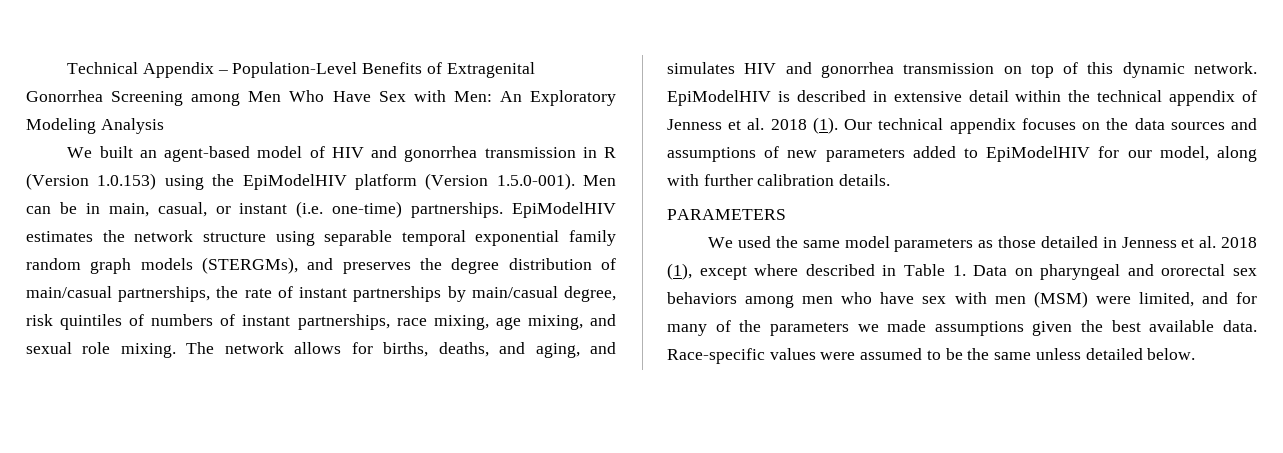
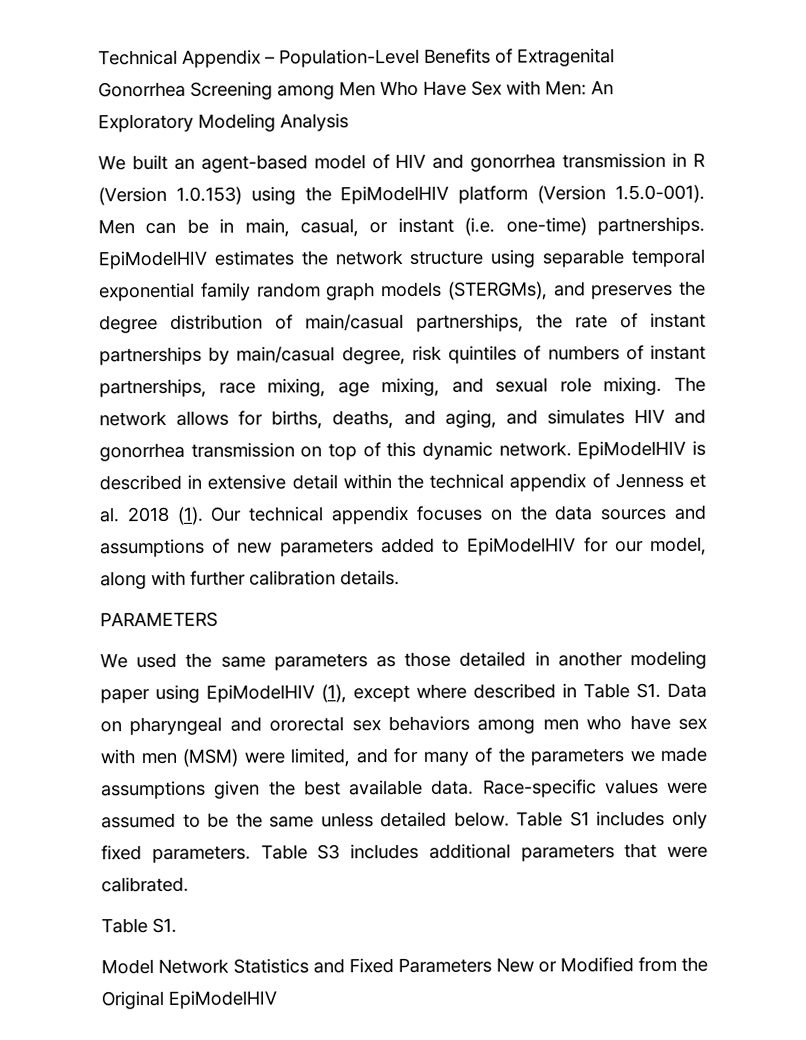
[844,236,890,248] model -> (266, 662) none
[1121,236,1258,248] Jenness et al. 2018 -> [557,650,707,670] [100,684,315,704] another modeling paper using EpiModelHIV
[952,265,966,276] 1. -> [636,682,661,699] S1.
(1196, 354) none -> [516,810,708,829] [101,842,708,864] [101,876,189,893] [101,917,177,934] [101,956,708,975] [101,990,277,1010] Table S1 includes only fixed parameters. Table S3 includes additional parameters that were calibrated. // Table S1. // Model Network Statistics and Fixed Parameters New or Modified from the Original EpiModelHIV

